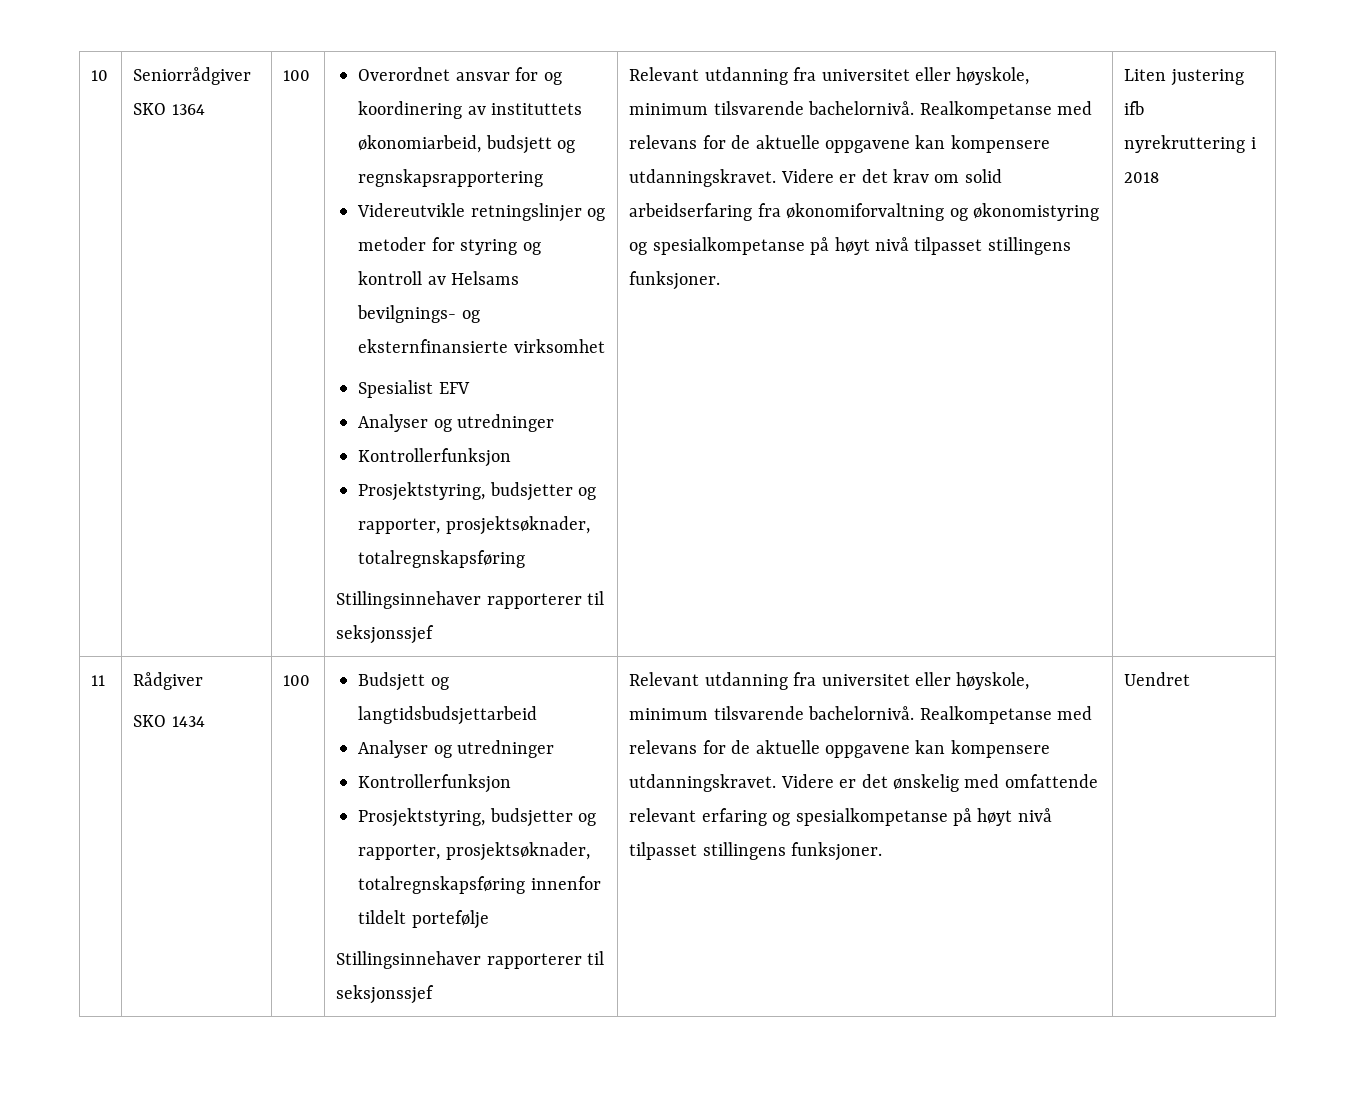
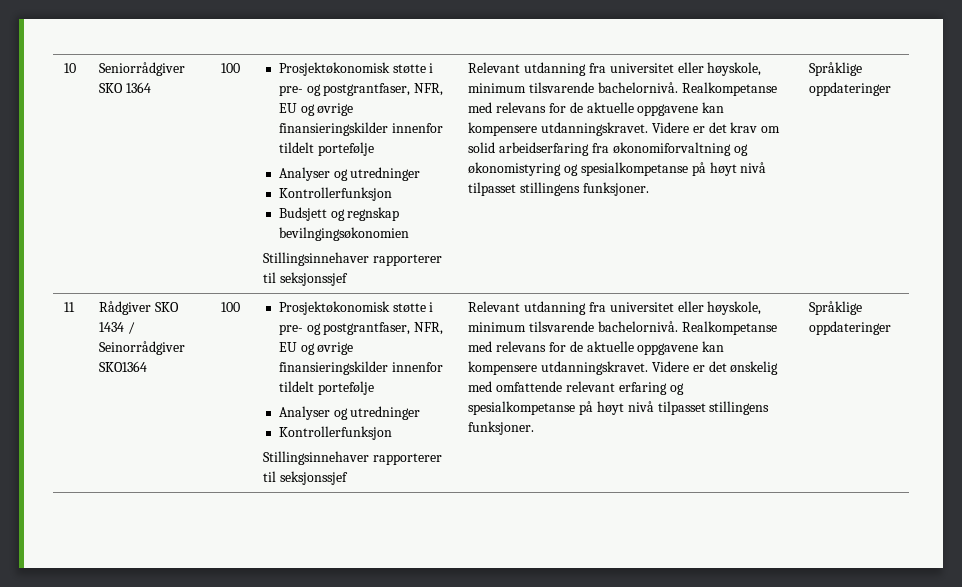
[358,67,562,85] [358,101,583,119] [358,135,576,154] [358,169,544,187] [357,203,606,222] [358,237,541,255] [358,271,520,285] [357,305,480,323] [358,339,605,353] [358,380,470,398] [358,414,555,432] [358,448,512,467] [358,482,597,501] [358,516,590,535] [358,550,526,568] Overordnet ansvar for og koordinering av instituttets økonomiarbeid, budsjett og regnskapsrapportering // Videreutvikle retningslinjer og metoder for styring og kontroll av Helsams bevilgnings- og eksternfinansierte virksomhet // Spesialist EFV // Analyser og utredninger // Kontrollerfunksjon // Prosjektstyring, budsjetter og rapporter, prosjektsøknader, totalregnskapsføring -> [278,62,434,76] [278,83,444,96] [278,103,354,116] [278,122,443,136] [278,142,374,156] [278,167,421,181] [278,187,392,201] [278,207,400,221] [278,227,409,241] Prosjektøkonomisk støtte i pre- og postgrantfaser, NFR, EU og øvrige finansieringskilder innenfor tildelt portefølje // Analyser og utredninger // Kontrollerfunksjon // Budsjett og regnskap bevilngingsøkonomien
[1124,69,1244,86] [1124,101,1145,115] [1124,135,1256,153] [1124,172,1160,183] Liten justering ifb nyrekruttering i 2018 -> [809,62,863,76] [809,82,892,96] Språklige oppdateringer
(204, 681) // -> (152, 308) none
[283,675,311,686] [358,672,449,691] [358,706,538,725] [358,740,555,758] [358,774,512,793] [358,808,597,827] [358,842,590,861] [358,876,601,894] [358,910,489,929] | 100 | Budsjett og langtidsbudsjettarbeid // Analyser og utredninger // Kontrollerfunksjon // Prosjektstyring, budsjetter og rapporter, prosjektsøknader, totalregnskapsføring innenfor tildelt portefølje -> [128,322,136,334] [99,341,186,355] [99,361,148,372] [221,302,241,312] [278,301,434,315] [278,322,444,335] [278,342,354,355] [278,361,443,375] [278,381,374,395] [278,406,421,420] [278,426,392,440] / Seinorrådgiver SKO1364 | 100 | Prosjektøkonomisk støtte i pre- og postgrantfaser, NFR, EU og øvrige finansieringskilder innenfor tildelt portefølje // Analyser og utredninger // Kontrollerfunksjon
[1124,672,1191,686] Uendret -> [809,301,863,315] [809,321,892,335] Språklige oppdateringer

